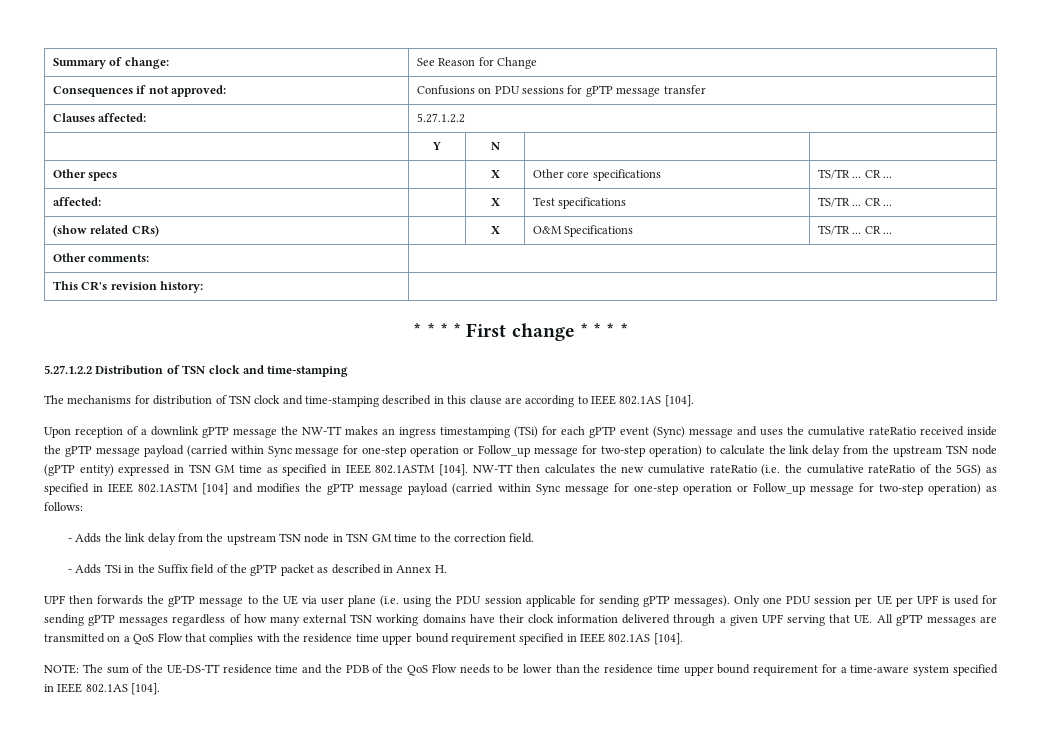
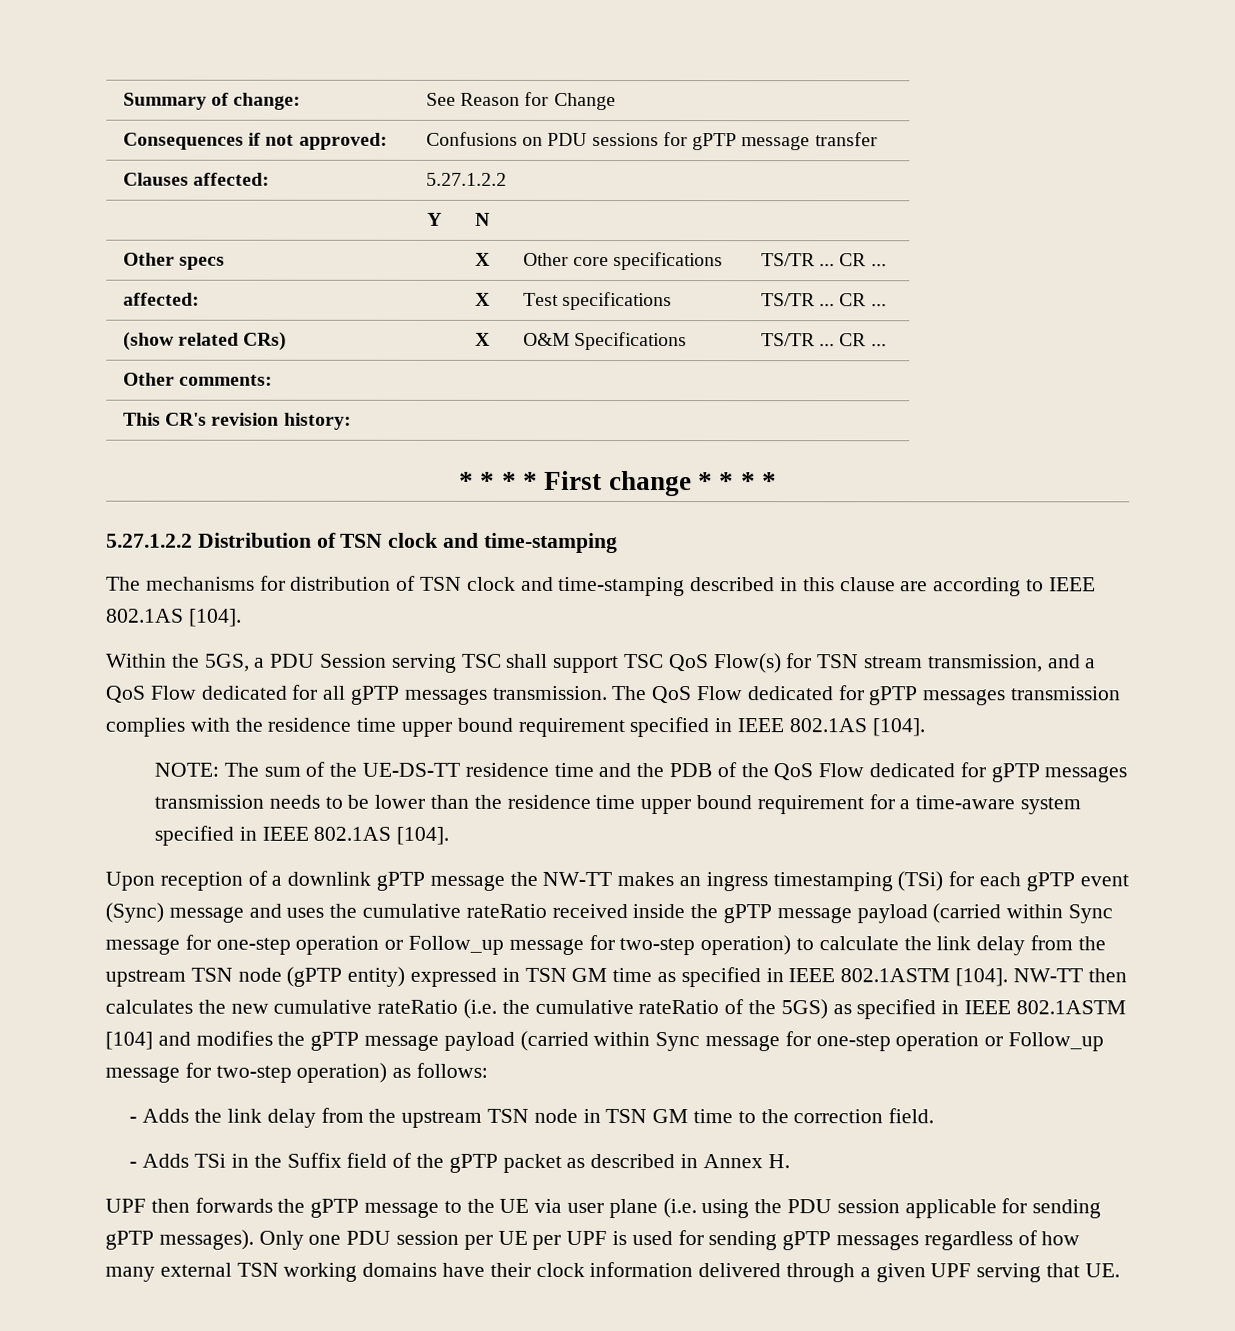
(694, 401) none -> [105,653,1097,674] [105,684,1121,706] [105,717,925,738] [153,761,1128,783] [153,794,1082,815] [153,825,450,846] // Within the 5GS, a PDU Session serving TSC shall support TSC QoS Flow(s) for TSN stream transmission, and a QoS Flow dedicated for all gPTP messages transmission. The QoS Flow dedicated for gPTP messages transmission complies with the residence time upper bound requirement specified in IEEE 802.1AS [104]. // NOTE: The sum of the UE-DS-TT residence time and the PDB of the QoS Flow dedicated for gPTP messages transmission needs to be lower than the residence time upper bound requirement for a time-aware system specified in IEEE 802.1AS [104].
[876,614,998,626] [44,633,683,645] [44,664,998,676] [44,683,161,695] All gPTP messages are transmitted on a QoS Flow that complies with the residence time upper bound requirement specified in IEEE 802.1AS [104]. // NOTE: The sum of the UE-DS-TT residence time and the PDB of the QoS Flow needs to be lower than the residence time upper bound requirement for a time-aware system specified in IEEE 802.1AS [104]. -> (1120, 1270) none

